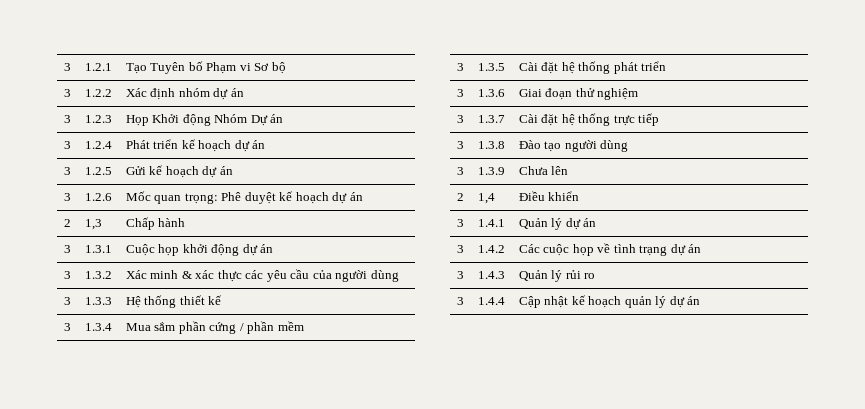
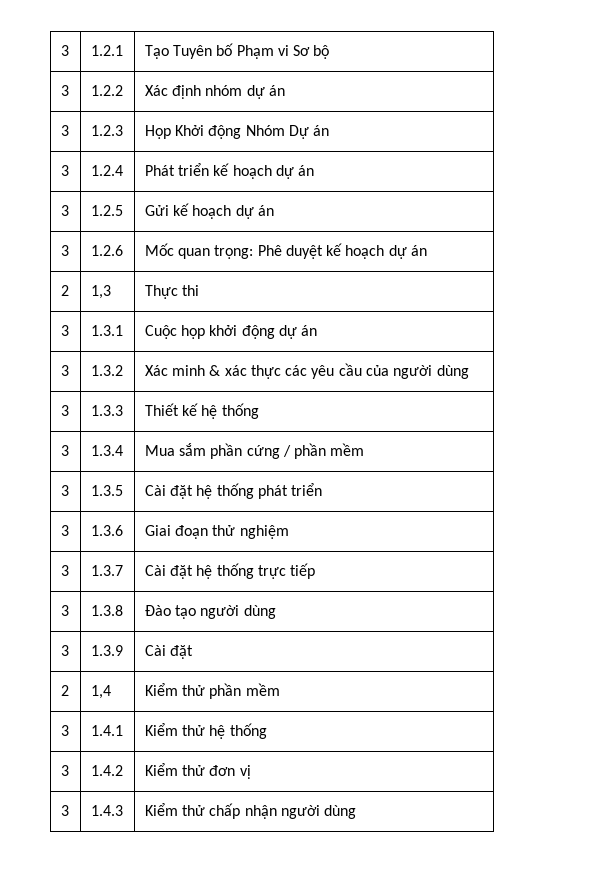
[125,217,186,230] Chấp hành -> [144,285,199,299] Thực thi
[125,295,223,308] Hệ thống thiết kế -> [144,403,259,419] Thiết kế hệ thống
[518,166,569,175] Chưa lên -> [144,645,193,659] Cài đặt
[518,191,580,201] [456,219,464,227] [477,219,505,227] [518,218,597,230] [456,245,464,253] [477,245,505,253] [518,243,702,256] [456,271,464,279] [477,271,505,279] [518,270,596,282] [456,297,464,305] [477,297,505,305] [518,295,701,308] Điều khiển // 3 | 1.4.1 | Quản lý dự án // 3 | 1.4.2 | Các cuộc họp về tình trạng dự án // 3 | 1.4.3 | Quản lý rủi ro // 3 | 1.4.4 | Cập nhật kế hoạch quản lý dự án -> [144,683,280,699] [60,725,69,736] [90,725,123,736] [144,723,267,739] [60,765,69,776] [90,765,123,776] [144,763,251,779] [60,805,69,816] [90,805,123,816] [144,803,357,819] Kiểm thử phần mềm // 3 | 1.4.1 | Kiểm thử hệ thống // 3 | 1.4.2 | Kiểm thử đơn vị // 3 | 1.4.3 | Kiểm thử chấp nhận người dùng

